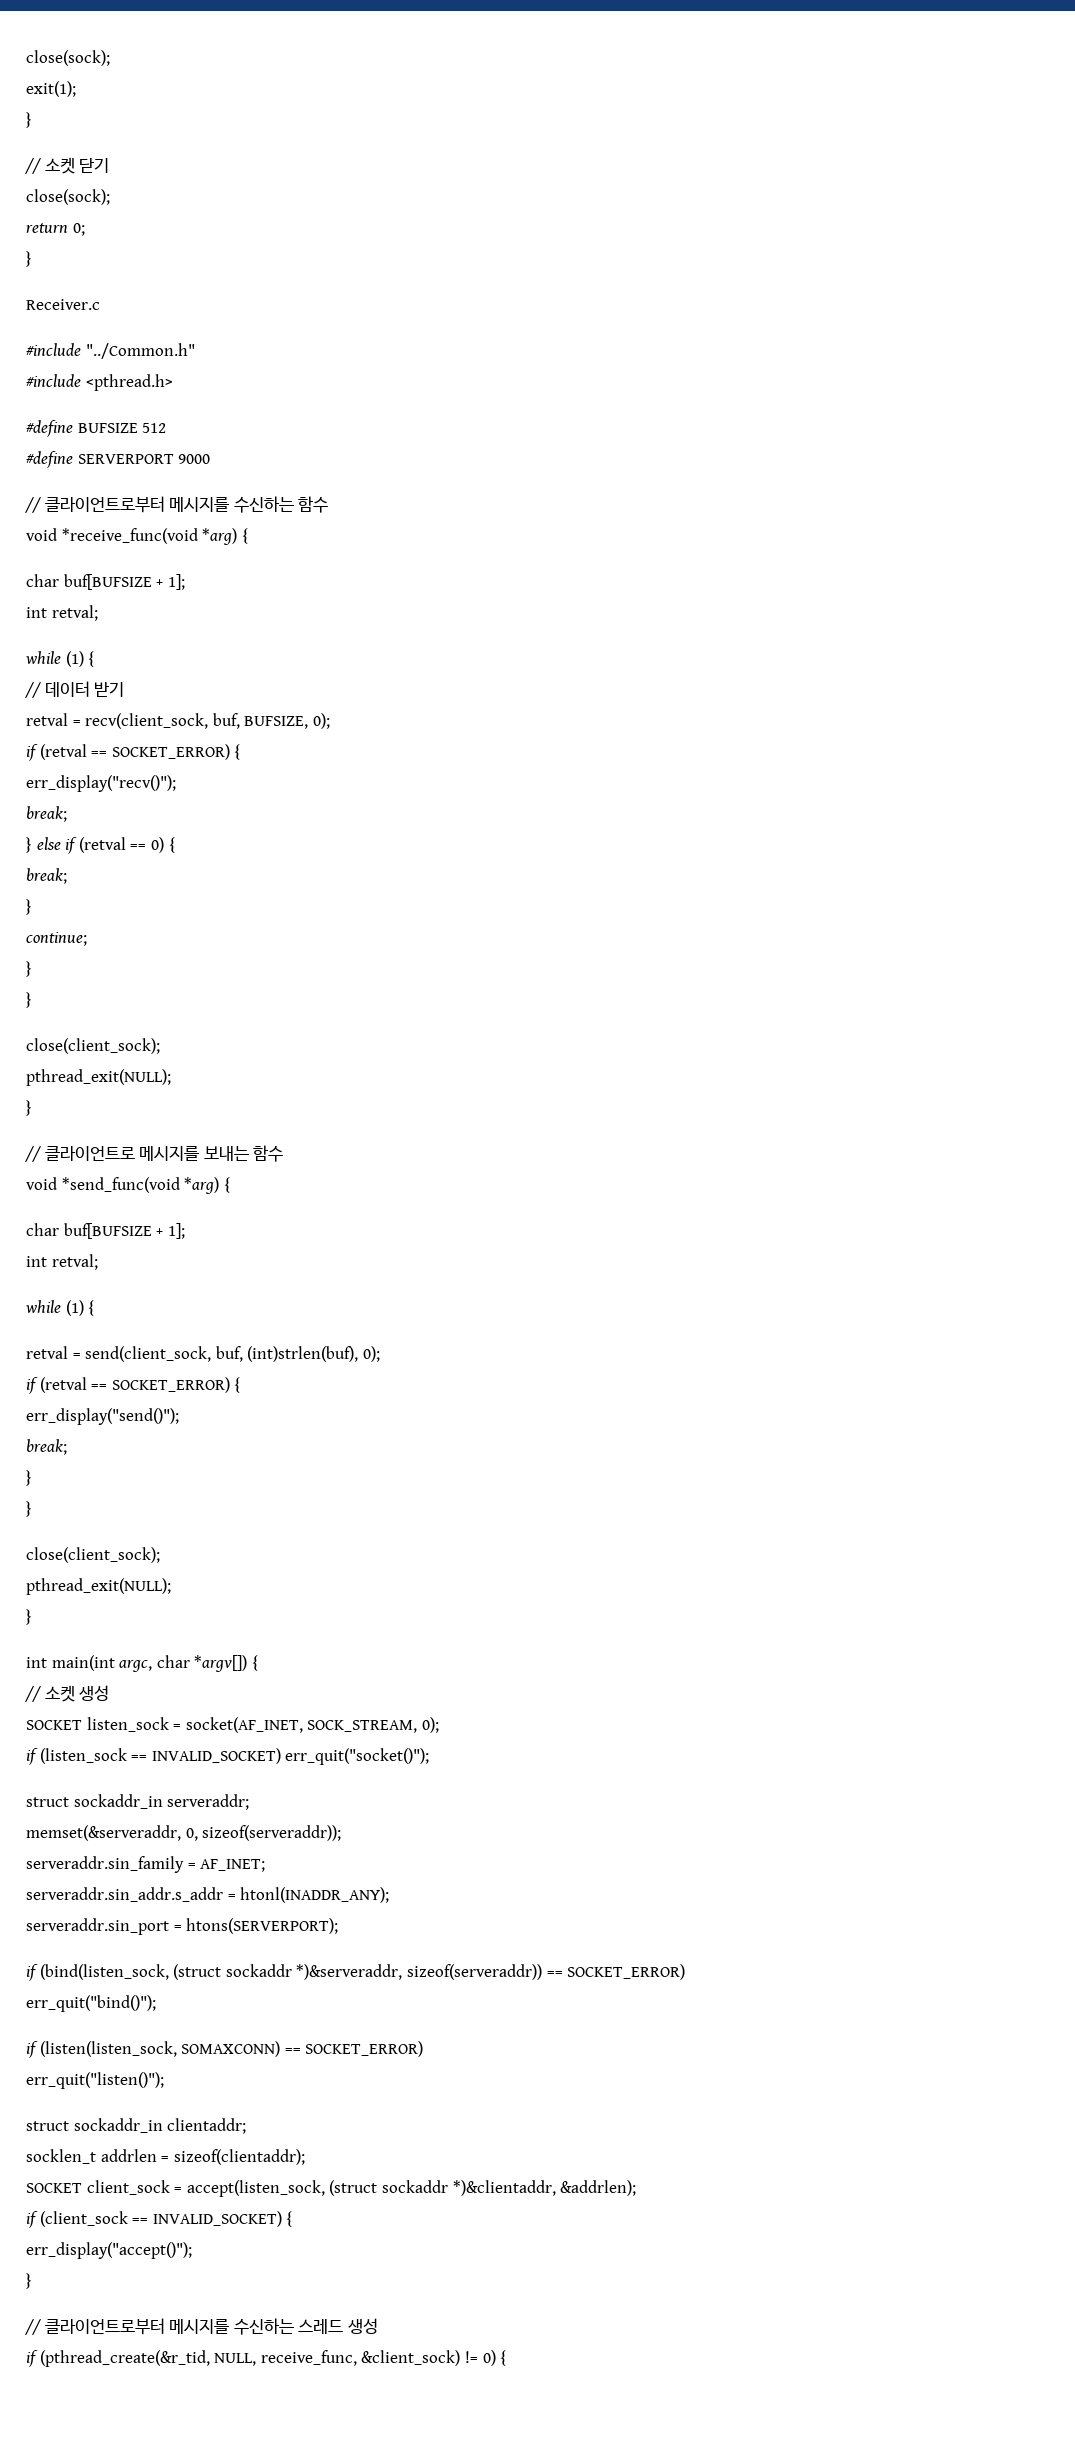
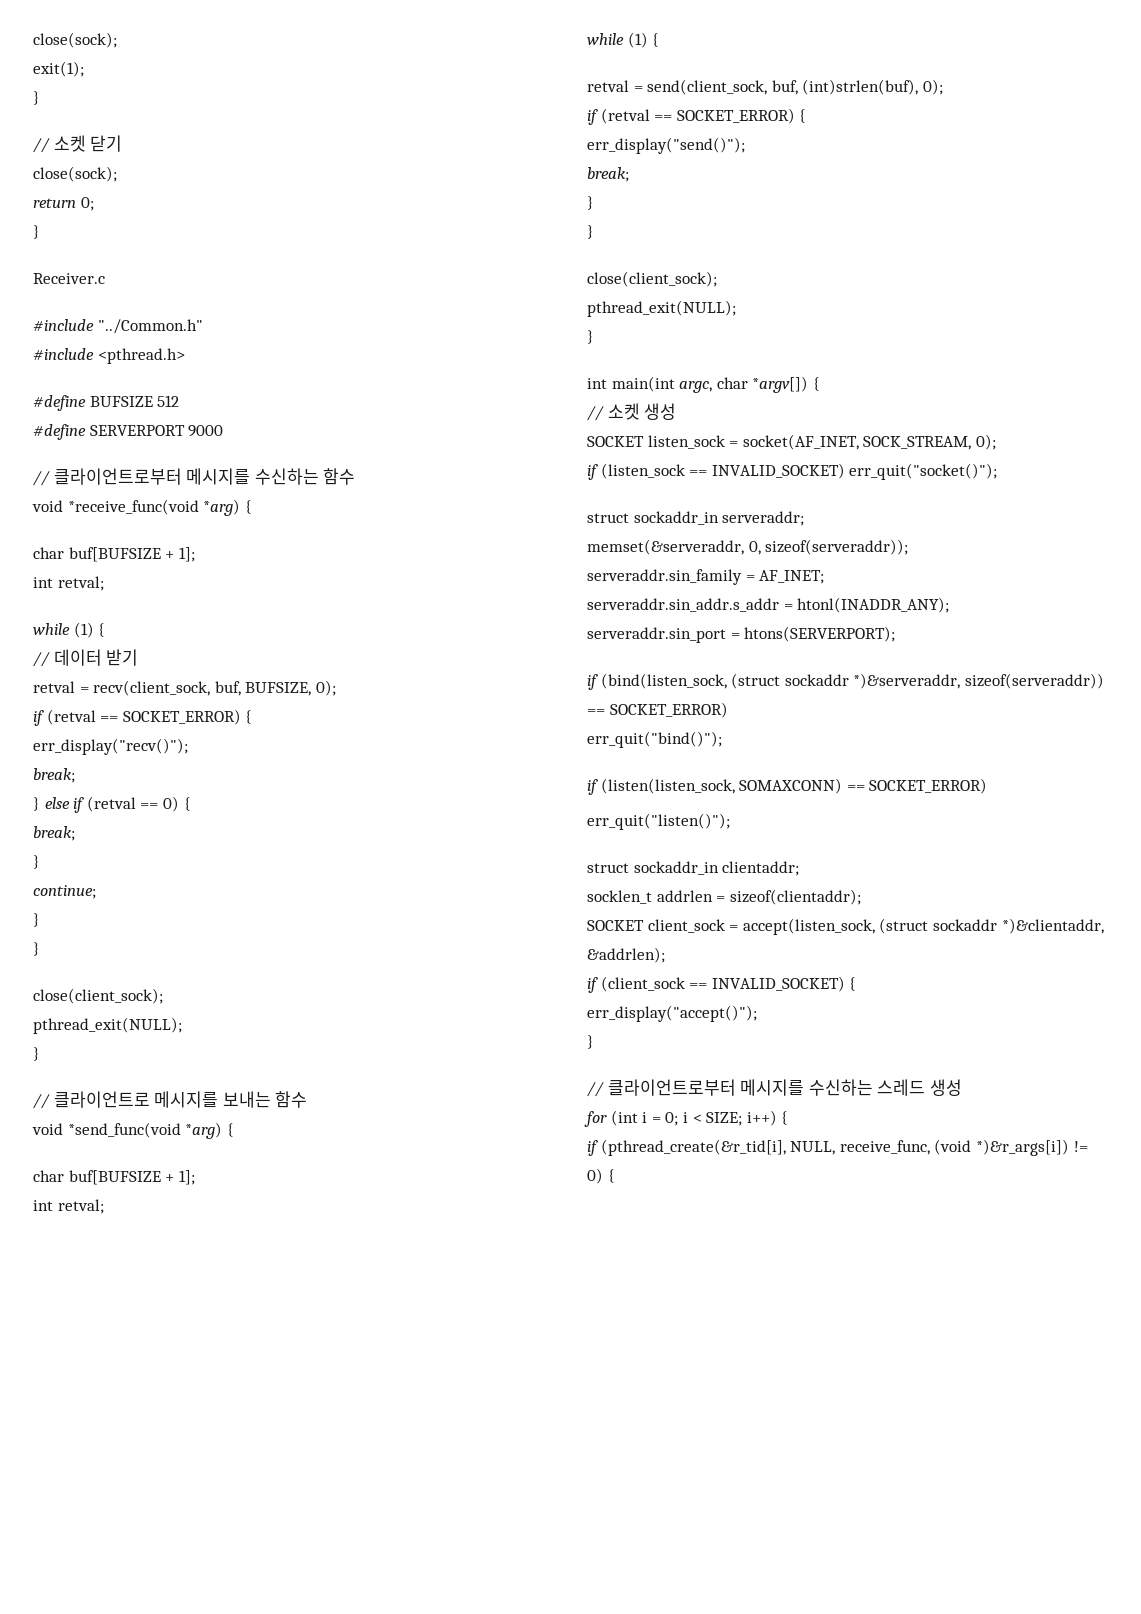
[26,2350,210,2367] // if (pthread_create(&r_tid, -> [584,1110,789,1127] [587,1139,786,1156] // for (int i = 0; i < SIZE; i++) { // if (pthread_create(&r_tid[i],
[361,2350,461,2366] &client_sock) -> [934,1139,1069,1156] (void *)&r_args[i])

